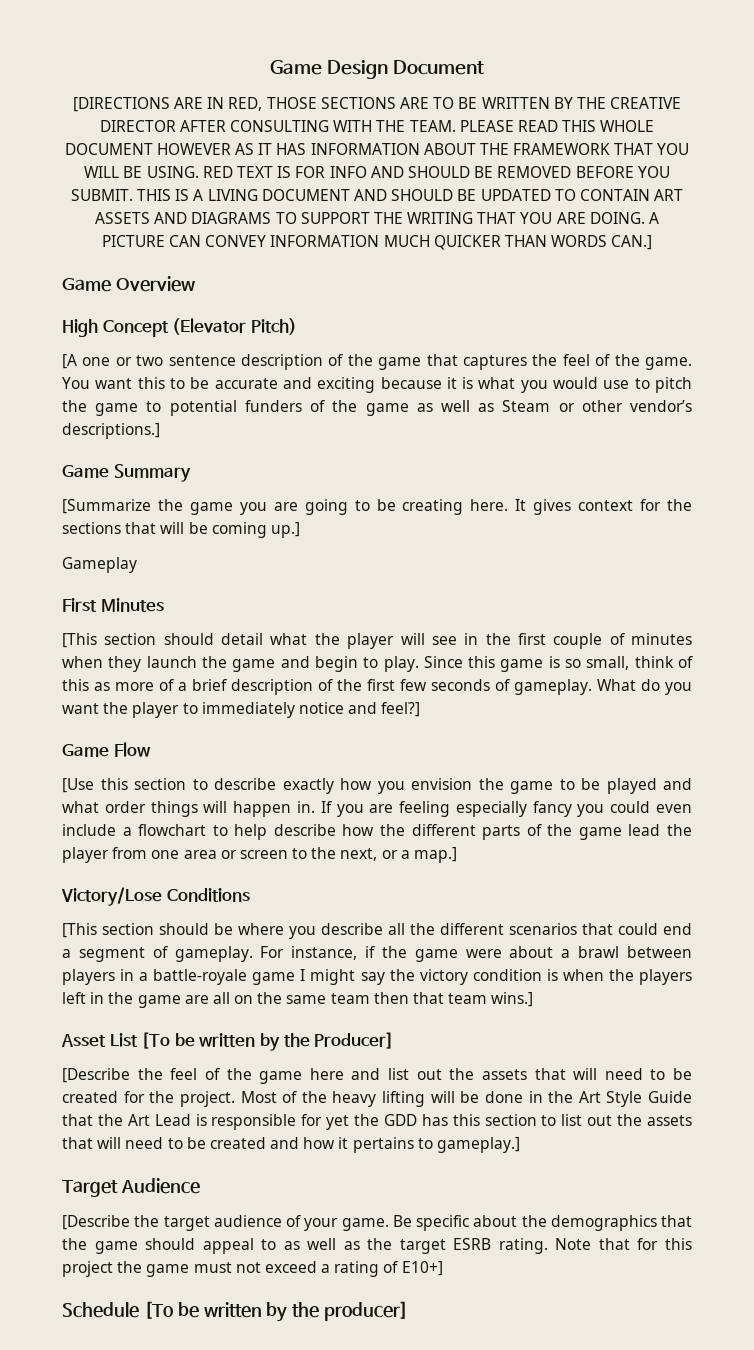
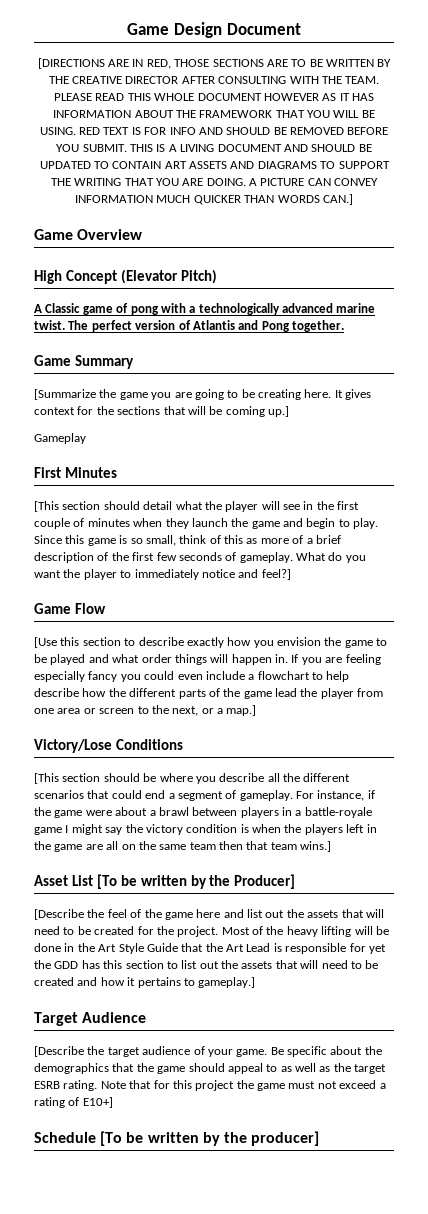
[62,354,692,370] [62,377,692,393] [62,400,692,416] [62,423,160,439] [A one or two sentence description of the game that captures the feel of the game. You want this to be accurate and exciting because it is what you would use to pitch the game to potential funders of the game as well as Steam or other vendor’s descriptions.] -> [34,303,376,315] [34,320,344,332] A Classic game of pong with a technologically advanced marine twist. The perfect version of Atlantis and Pong together.

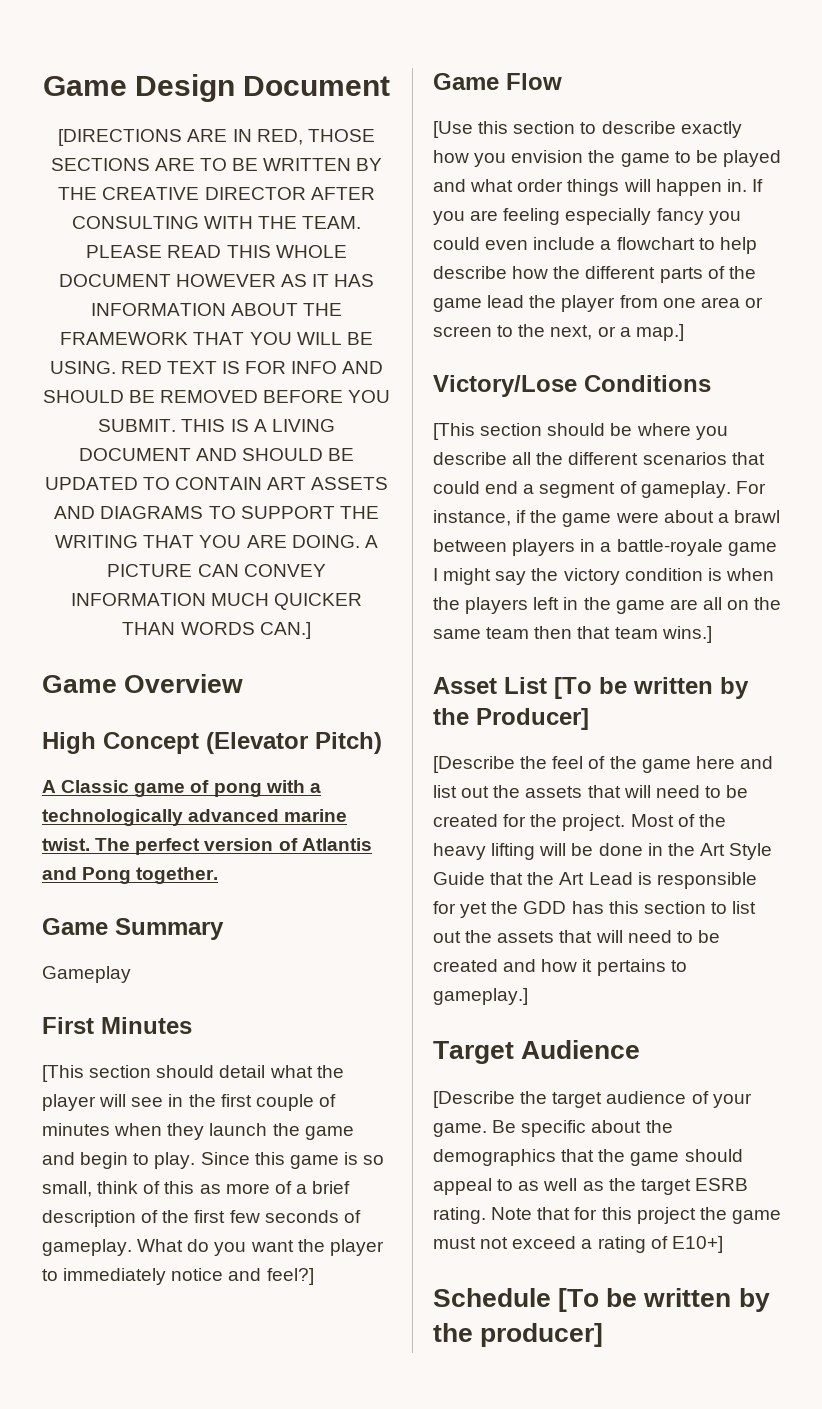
[34,389,372,400] [34,406,289,417] // [Summarize the game you are going to be creating here. It gives context for the sections that will be coming up.] -> (224, 929) none

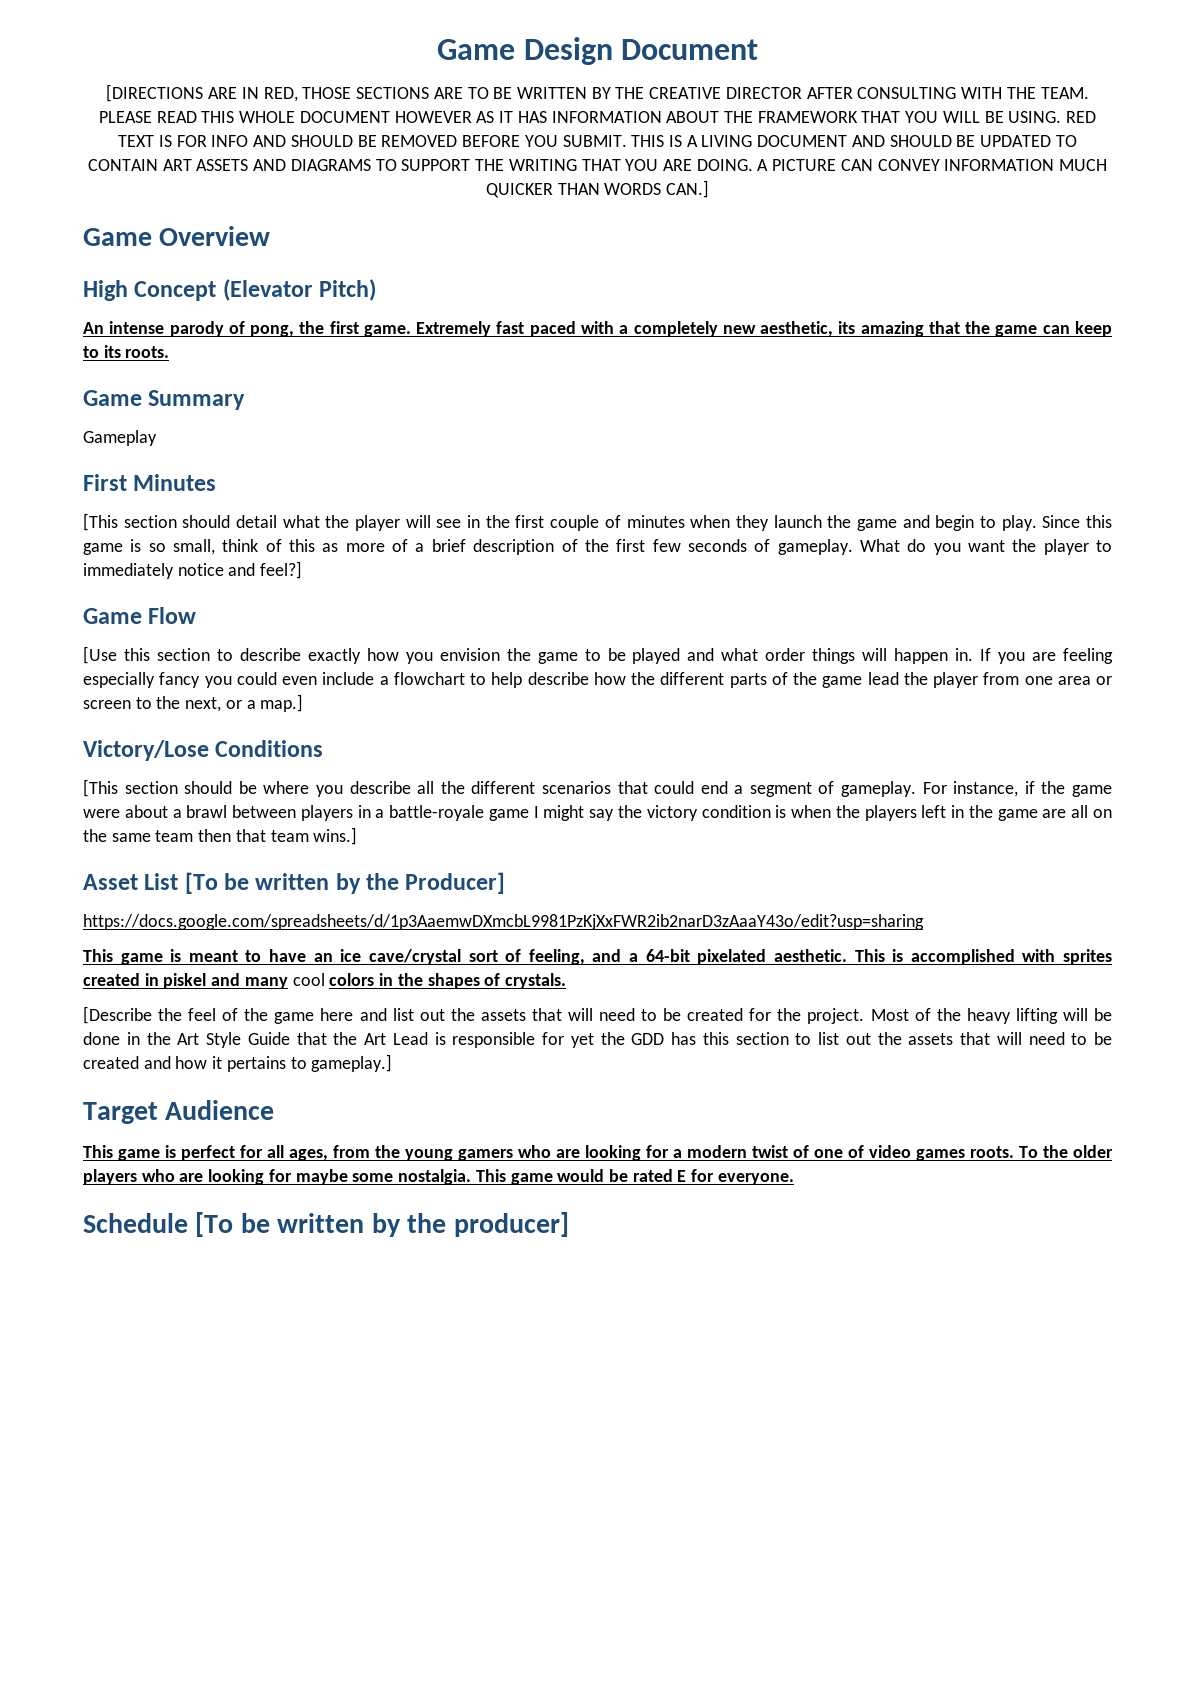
[42,780,321,797] [42,809,348,826] [42,838,372,855] [42,867,219,884] A Classic game of pong with a technologically advanced marine twist. The perfect version of Atlantis and Pong together. -> [83,321,1112,337] [83,345,170,358] An intense parody of pong, the first game. Extremely fast paced with a completely new aesthetic, its amazing that the game can keep to its roots.
(589, 719) none -> [83,914,924,930] [83,949,1112,965] [83,973,566,989] // https://docs.google.com/spreadsheets/d/1p3AaemwDXmcbL9981PzKjXxFWR2ib2narD3zAaaY43o/edit?usp=sharing // This game is meant to have an ice cave/crystal sort of feeling, and a 64-bit pixelated aesthetic. This is accomplished with sprites created in piskel and many cool colors in the shapes of crystals.
[433,1091,752,1108] [433,1120,673,1137] [433,1149,743,1166] [433,1178,748,1195] [433,1207,781,1224] [433,1236,723,1253] [Describe the target audience of your game. Be specific about the demographics that the game should appeal to as well as the target ESRB rating. Note that for this project the game must not exceed a rating of E10+] -> [83,1145,1113,1161] [83,1169,794,1185] This game is perfect for all ages, from the young gamers who are looking for a modern twist of one of video games roots. To the older players who are looking for maybe some nostalgia. This game would be rated E for everyone.

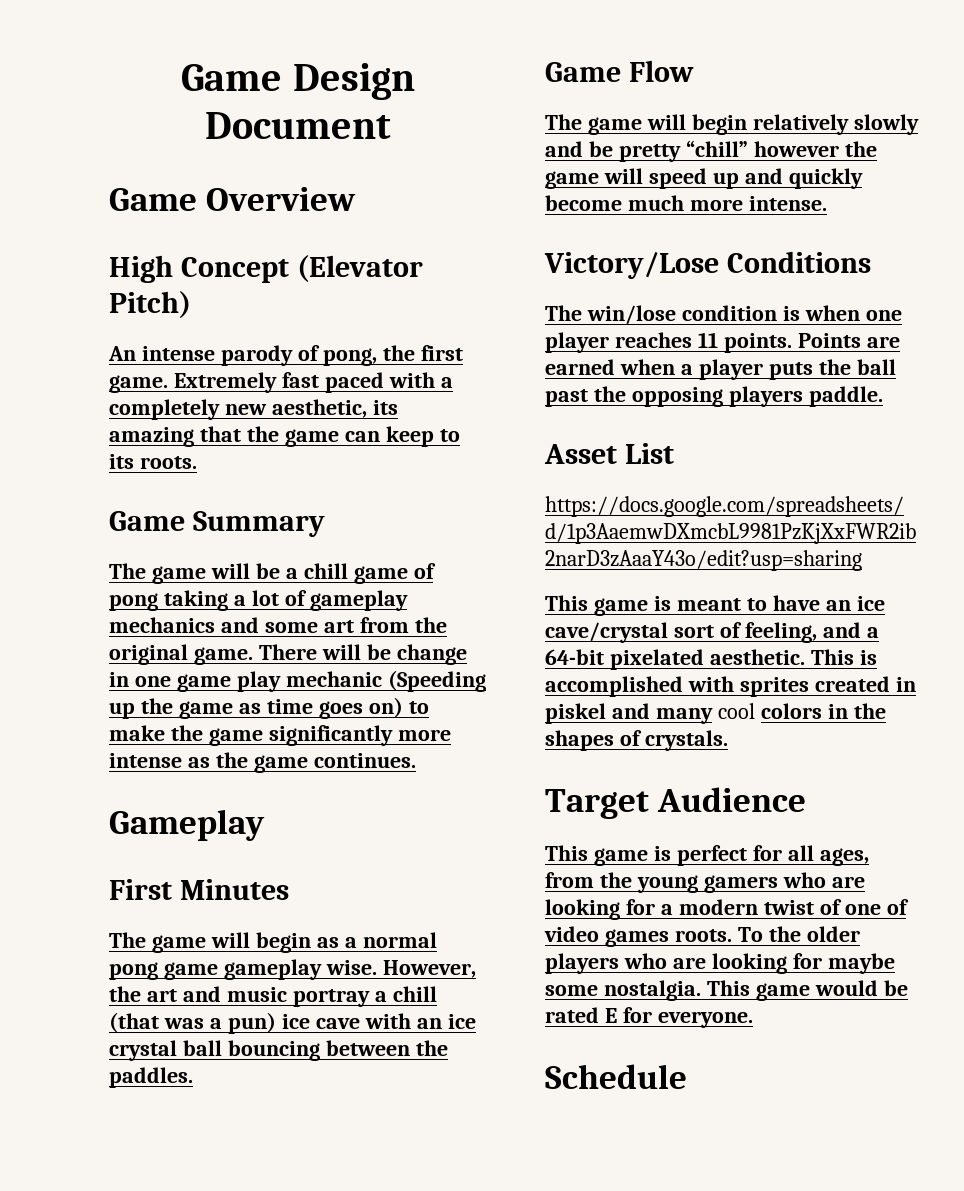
[106,84,1089,102] [98,111,1097,123] [118,135,1077,147] [87,159,1108,171] [485,180,710,198] // [DIRECTIONS ARE IN RED, THOSE SECTIONS ARE TO BE WRITTEN BY THE CREATIVE DIRECTOR AFTER CONSULTING WITH THE TEAM. PLEASE READ THIS WHOLE DOCUMENT HOWEVER AS IT HAS INFORMATION ABOUT THE FRAMEWORK THAT YOU WILL BE USING. RED TEXT IS FOR INFO AND SHOULD BE REMOVED BEFORE YOU SUBMIT. THIS IS A LIVING DOCUMENT AND SHOULD BE UPDATED TO CONTAIN ART ASSETS AND DIAGRAMS TO SUPPORT THE WRITING THAT YOU ARE DOING. A PICTURE CAN CONVEY INFORMATION MUCH QUICKER THAN WORDS CAN.] -> (391, 125) none
[83,430,157,446] [83,474,217,491] [83,513,1112,531] [83,539,1112,555] [83,561,303,579] [83,607,197,624] [83,646,1114,664] [83,672,1112,688] [83,694,304,712] [83,740,324,761] [83,779,1113,797] [83,805,1112,821] [83,827,358,845] [83,872,506,894] Gameplay // First Minutes // [This section should detail what the player will see in the first couple of minutes when they launch the game and begin to play. Since this game is so small, think of this as more of a brief description of the first few seconds of gameplay. What do you want the player to immediately notice and feel?] // Game Flow // [Use this section to describe exactly how you envision the game to be played and what order things will happen in. If you are feeling especially fancy you could even include a flowchart to help describe how the different parts of the game lead the player from one area or screen to the next, or a map.] // Victory/Lose Conditions // [This section should be where you describe all the different scenarios that could end a segment of gameplay. For instance, if the game were about a brawl between players in a battle-royale game I might say the victory condition is when the players left in the game are all on the same team then that team wins.] // Asset List [To be written by the Producer] -> [109,563,436,584] [109,590,408,611] [109,617,447,633] [109,644,467,665] [109,670,486,692] [109,697,429,719] [109,725,451,746] [109,752,416,773] [109,809,265,841] [109,879,289,900] [109,932,437,953] [109,959,476,980] [109,986,437,1007] [109,1012,476,1034] [109,1040,448,1061] [109,1067,193,1088] [545,60,694,82] [545,114,919,135] [545,140,877,162] [545,168,863,189] [545,195,827,211] [544,251,871,279] [545,305,902,325] [545,332,900,353] [545,359,896,380] [545,386,883,407] [544,443,674,464] The game will be a chill game of pong taking a lot of gameplay mechanics and some art from the original game. There will be change in one game play mechanic (Speeding up the game as time goes on) to make the game significantly more intense as the game continues. // Gameplay // First Minutes // The game will begin as a normal pong game gameplay wise. However, the art and music portray a chill (that was a pun) ice cave with an ice crystal ball bouncing between the paddles. // Game Flow // The game will begin relatively slowly and be pretty “chill” however the game will speed up and quickly become much more intense. // Victory/Lose Conditions // The win/lose condition is when one player reaches 11 points. Points are earned when a player puts the ball past the opposing players paddle. // Asset List
[83,1006,1112,1024] [83,1032,1112,1048] [83,1054,393,1072] // [Describe the feel of the game here and list out the assets that will need to be created for the project. Most of the heavy lifting will be done in the Art Style Guide that the Art Lead is responsible for yet the GDD has this section to list out the assets that will need to be created and how it pertains to gameplay.] -> (728, 740) none
[195,1212,569,1237] [To be written by the producer] -> (687, 1076) none

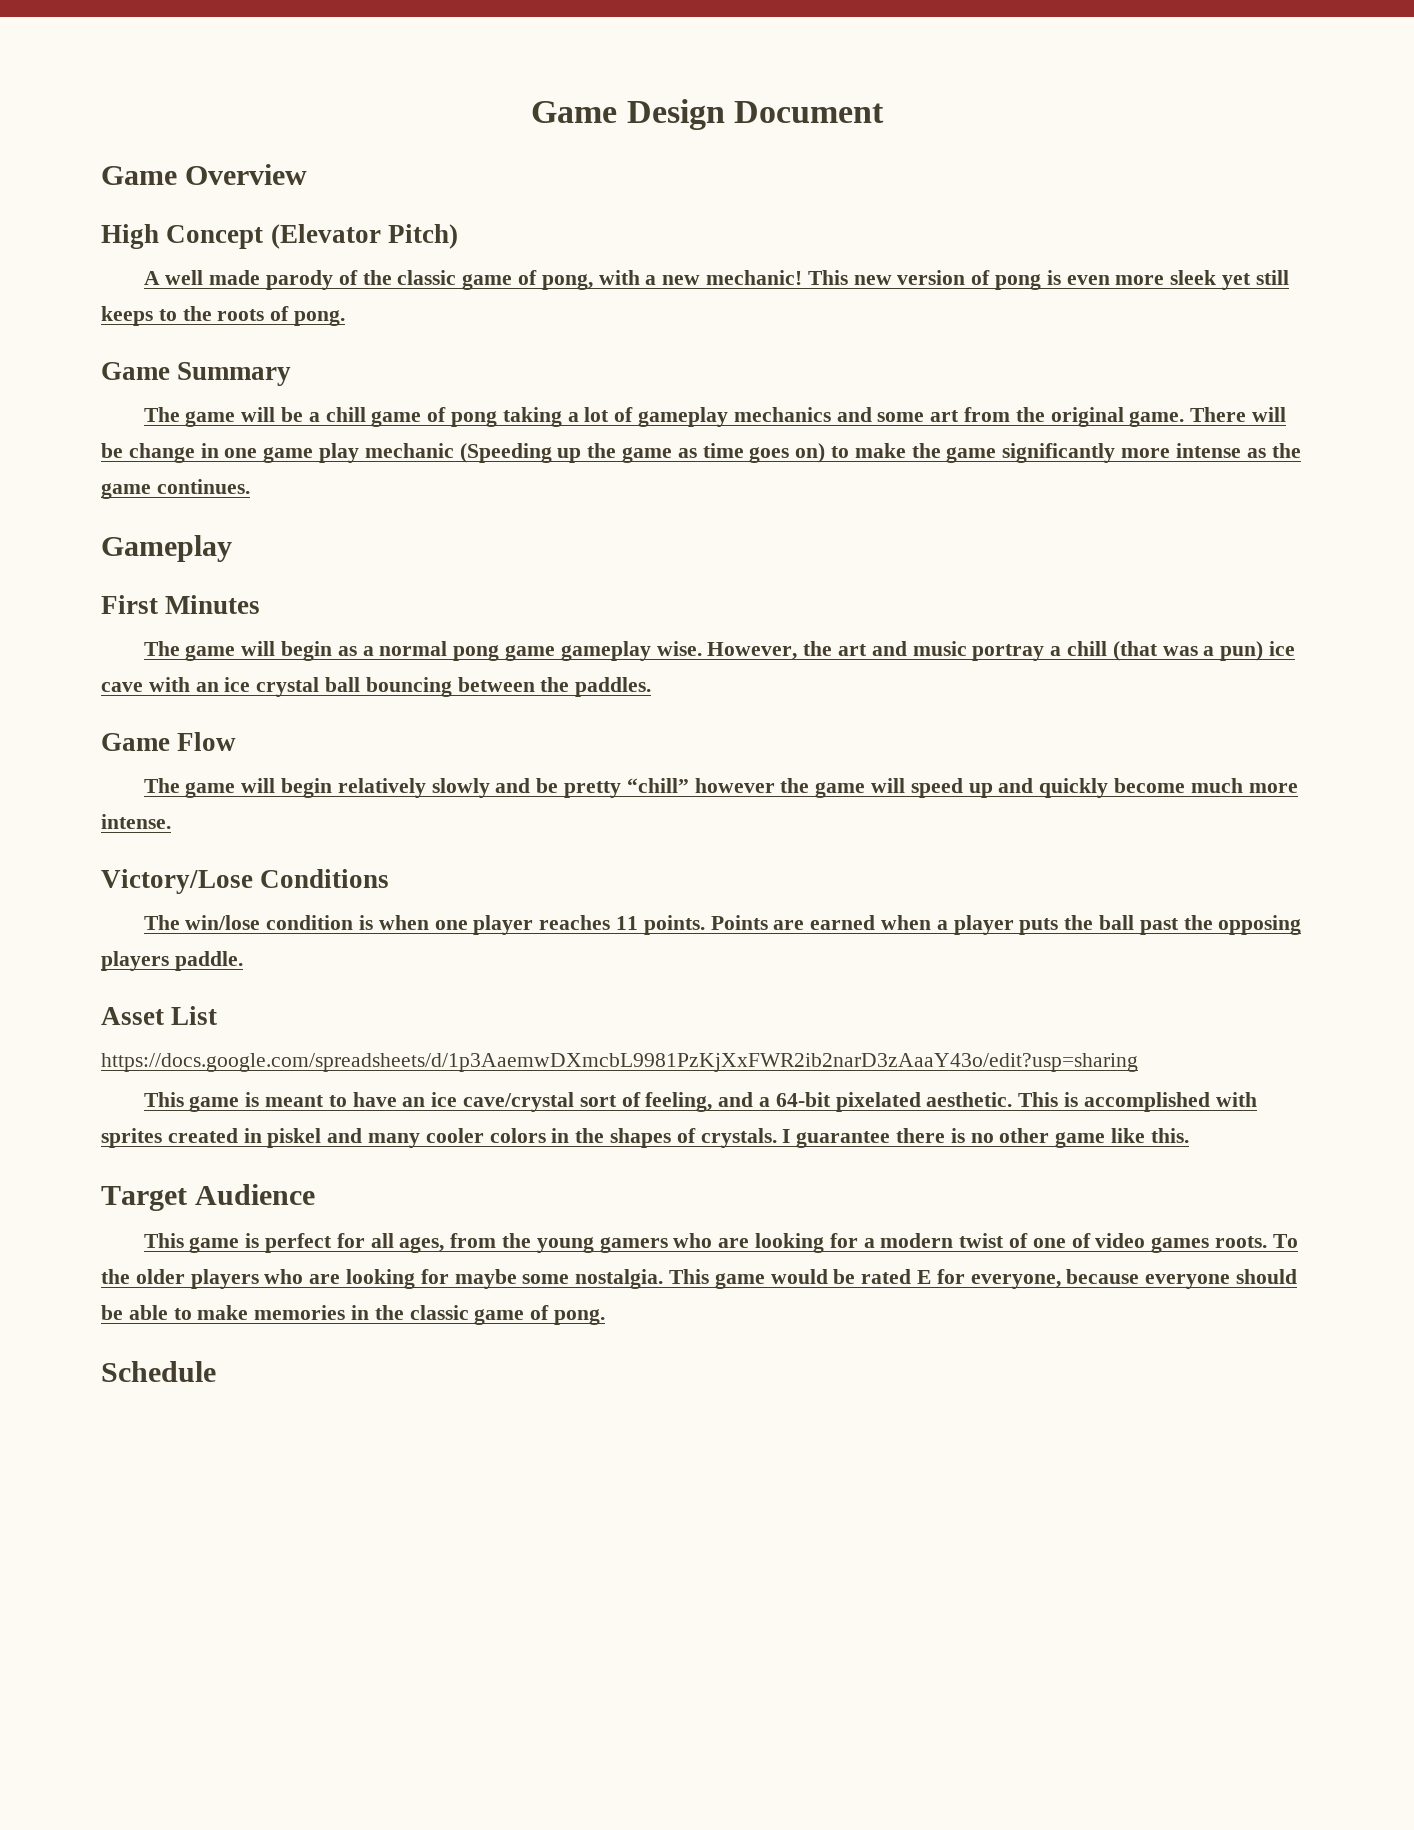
[108,345,463,366] [109,372,453,393] [109,399,398,420] [109,426,460,447] [109,454,197,469] An intense parody of pong, the first game. Extremely fast paced with a completely new aesthetic, its amazing that the game can keep to its roots. -> [143,270,1289,290] [101,306,346,326] A well made parody of the classic game of pong, with a new mechanic! This new version of pong is even more sleek yet still keeps to the roots of pong.
[717,703,755,719] cool -> [425,1128,484,1143] cooler
(728, 740) none -> [782,1128,1189,1148] I guarantee there is no other game like this.
[657,1011,753,1028] everyone. -> [970,1269,1298,1289] [101,1305,606,1325] everyone, because everyone should be able to make memories in the classic game of pong.

